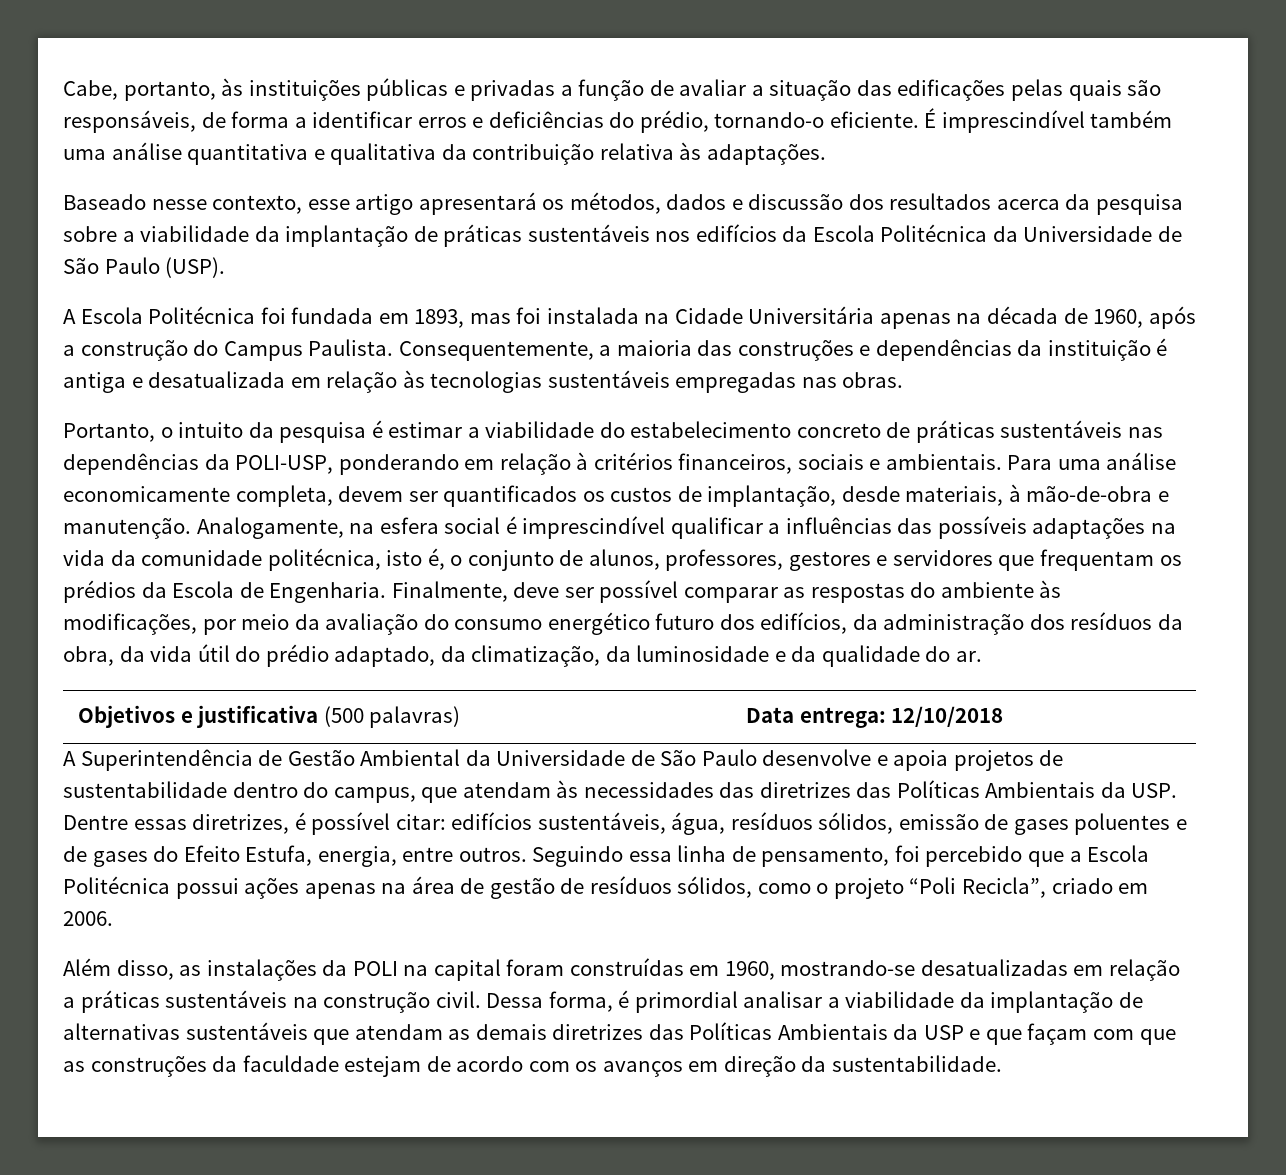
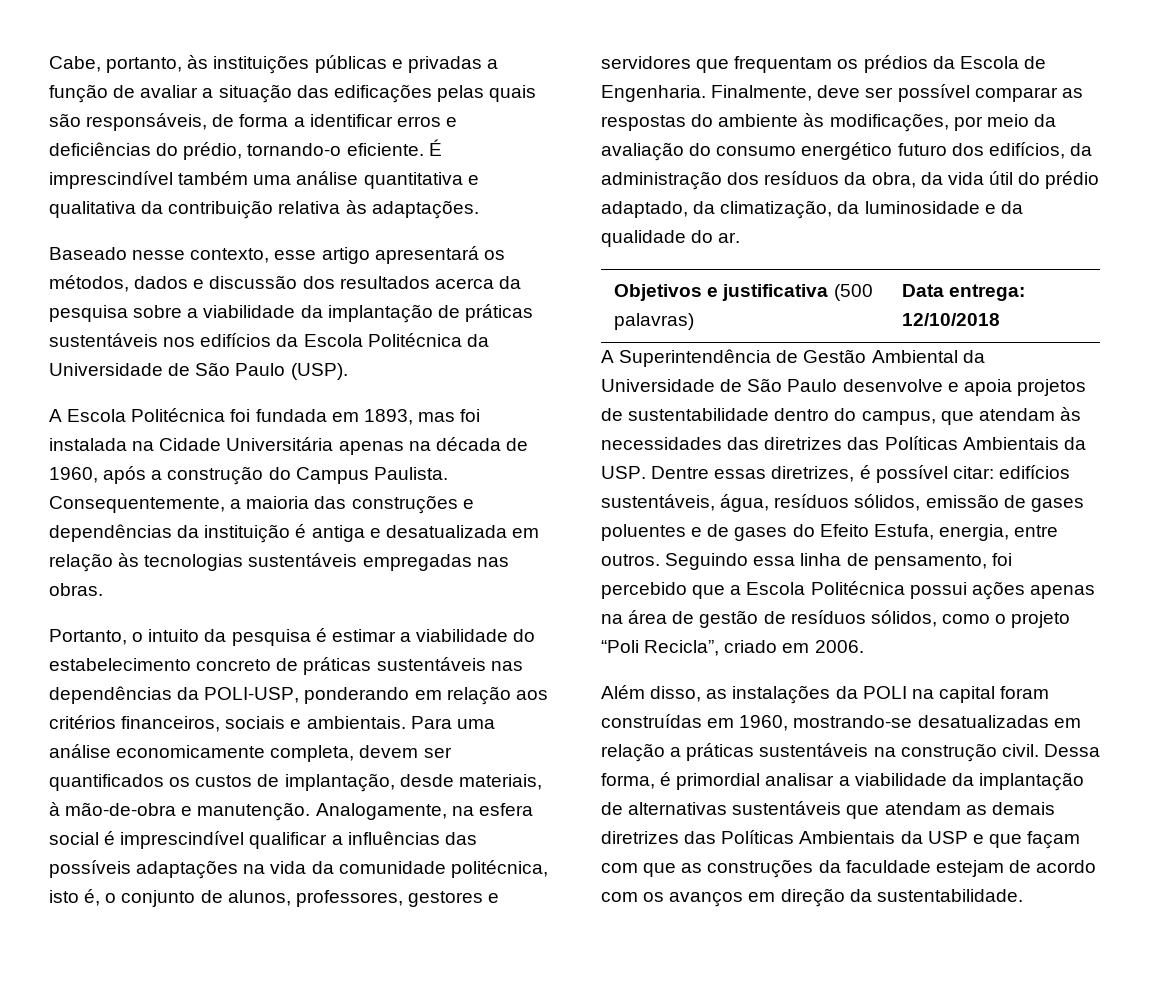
[576,452,589,470] à -> [515,690,548,700] aos

